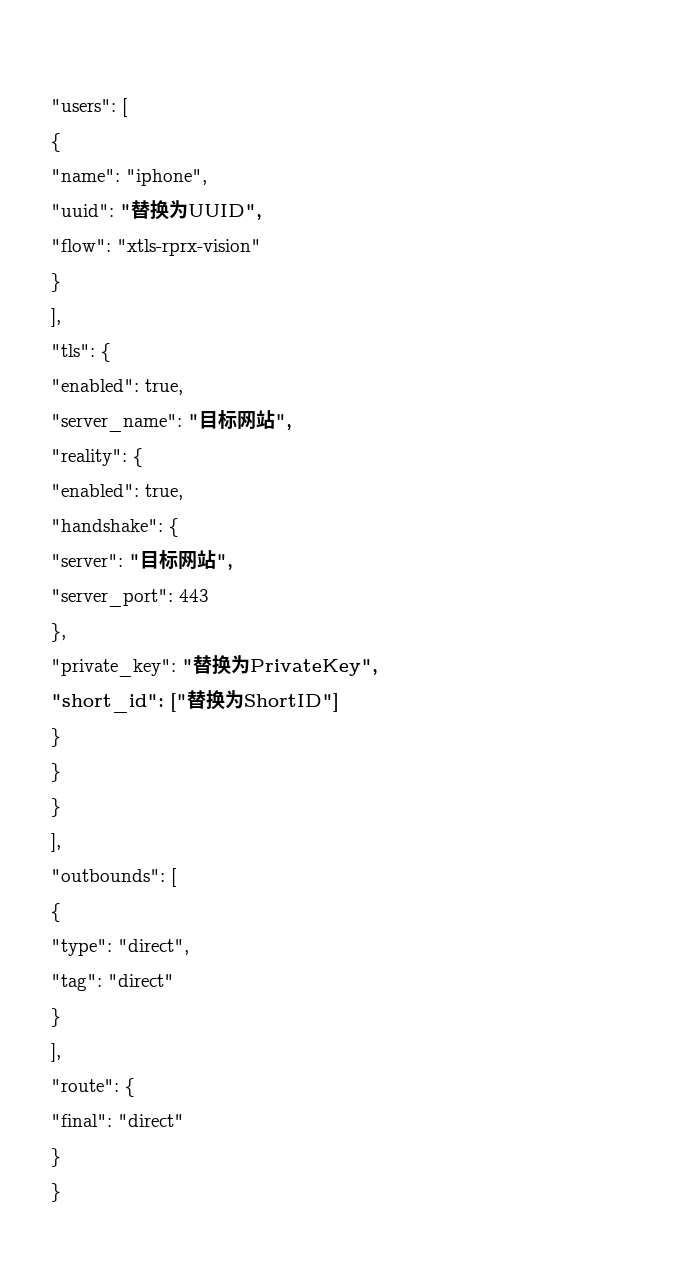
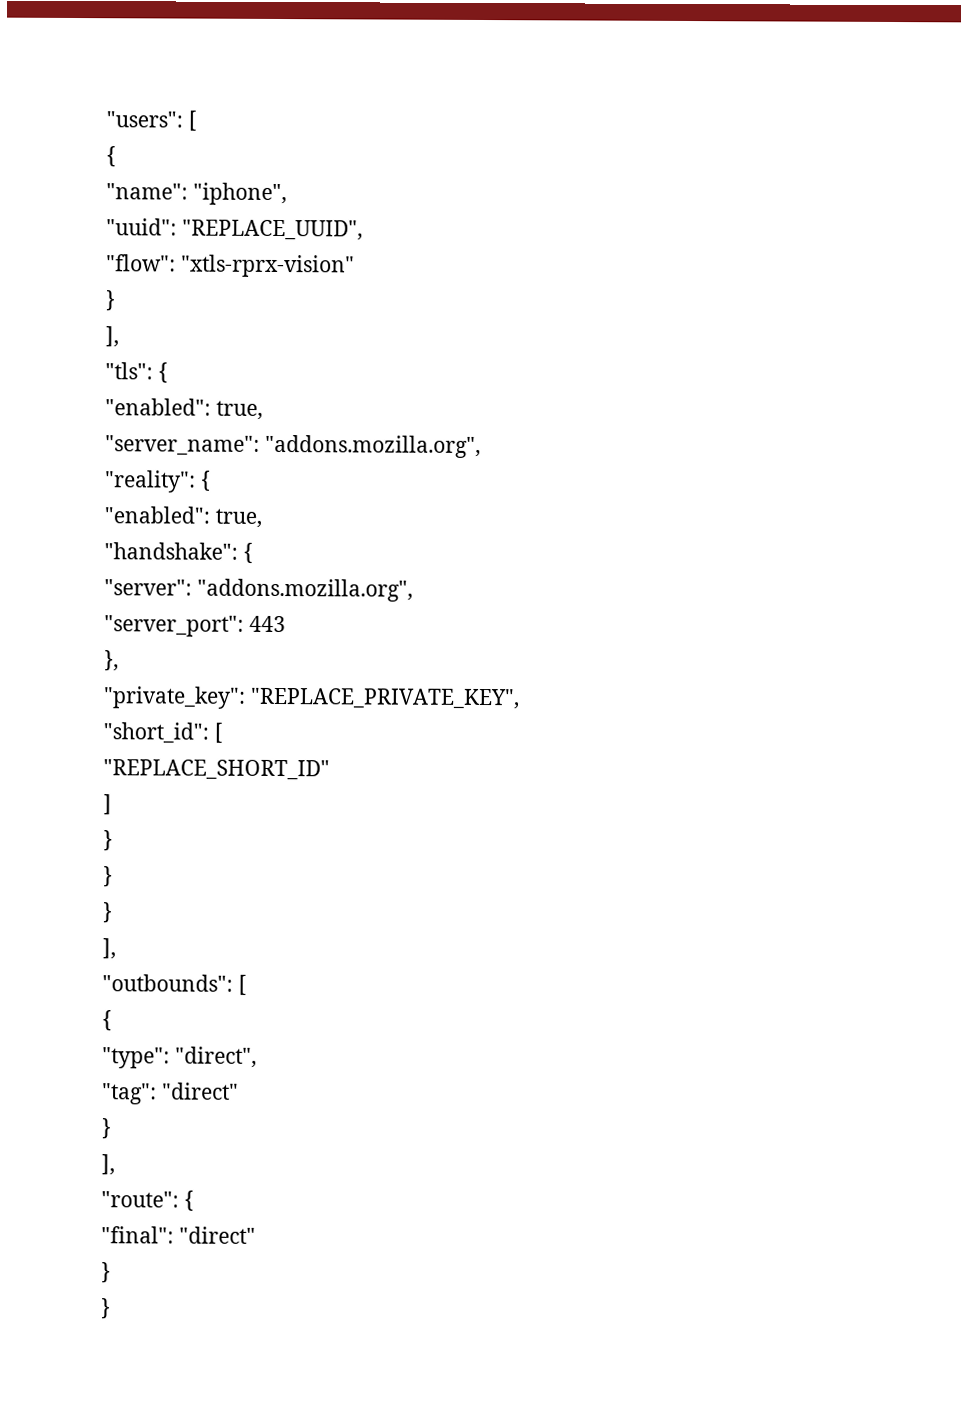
[120,200,262,220] "替换为UUID", -> [181,219,363,241] "REPLACE_UUID",
[188,410,292,430] "目标网站", -> [264,434,481,458] "addons.mozilla.org",
[129,550,233,570] "目标网站", -> [196,578,413,602] "addons.mozilla.org",
[182,655,378,676] [51,690,339,713] "替换为PrivateKey", // "short_id": ["替换为ShortID"] -> [249,687,520,710] [103,722,223,744] [103,759,330,781] [103,794,112,816] "REPLACE_PRIVATE_KEY", // "short_id": [ // "REPLACE_SHORT_ID" // ]

